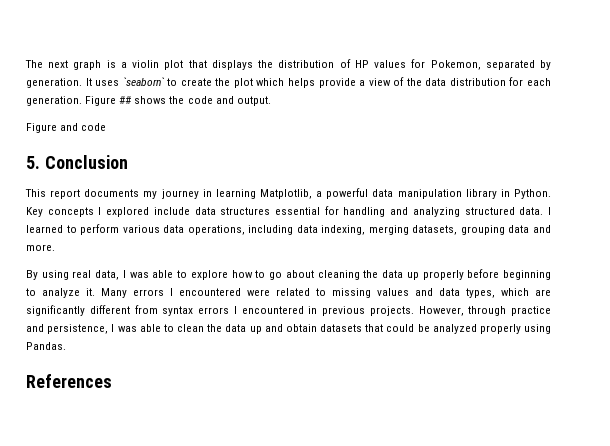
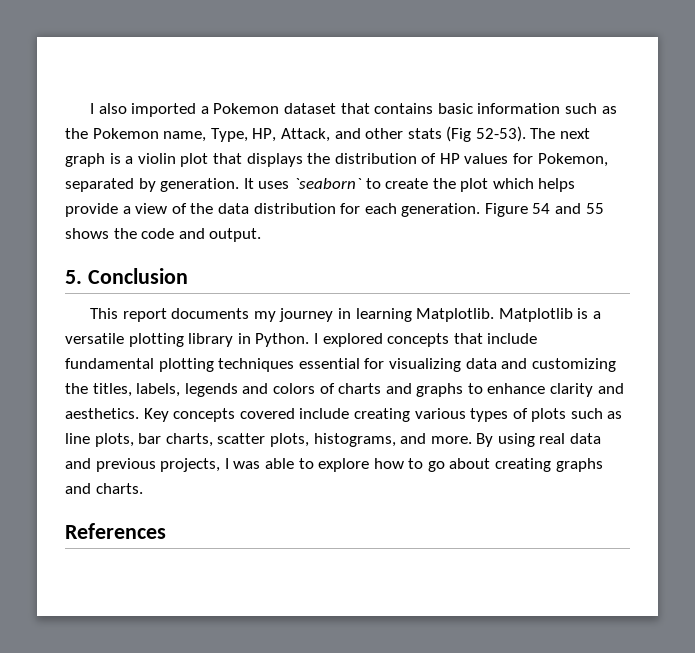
(25, 64) none -> [90,103,617,117] [65,126,526,142] I also imported a Pokemon dataset that contains basic information such as the Pokemon name, Type, HP, Attack, and other stats (Fig 52-53).
[119,96,132,104] ## -> [532,203,604,214] 54 and 55
[26,123,107,133] // Figure and code -> (262, 235) none
[260,188,552,199] [26,206,551,217] [26,224,530,235] Matplotlib, a powerful data manipulation library in Python. Key concepts I explored include data structures essential for handling and analyzing structured data. I learned to perform various data operations, including data indexing, merging datasets, grouping data -> [416,308,601,322] [65,333,538,347] [65,358,616,372] [65,383,624,397] [65,408,623,422] [65,433,396,447] Matplotlib. Matplotlib is a versatile plotting library in Python. I explored concepts that include fundamental plotting techniques essential for visualizing data and customizing the titles, labels, legends and colors of charts and graphs to enhance clarity and aesthetics. Key concepts covered include creating various types of plots such as line plots, bar charts, scatter plots, histograms,
(55, 247) // -> (472, 440) none
[95,270,120,280] data, -> [570,433,602,444] [65,458,221,472] data and previous projects,
[317,269,552,280] [26,288,551,298] [26,305,551,316] [26,324,552,334] [26,342,66,350] cleaning the data up properly before beginning to analyze it. Many errors I encountered were related to missing values and data types, which are significantly different from syntax errors I encountered in previous projects. However, through practice and persistence, I was able to clean the data up and obtain datasets that could be analyzed properly using Pandas. -> [495,458,603,472] [65,483,143,494] creating graphs and charts.

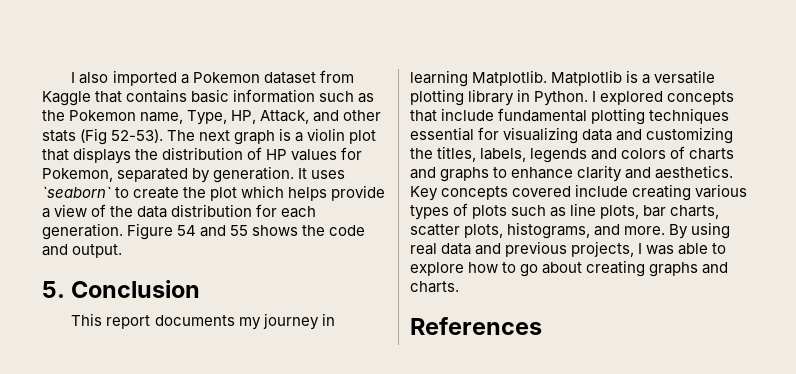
(337, 108) none -> [319,70,354,83] [42,91,91,106] from Kaggle

